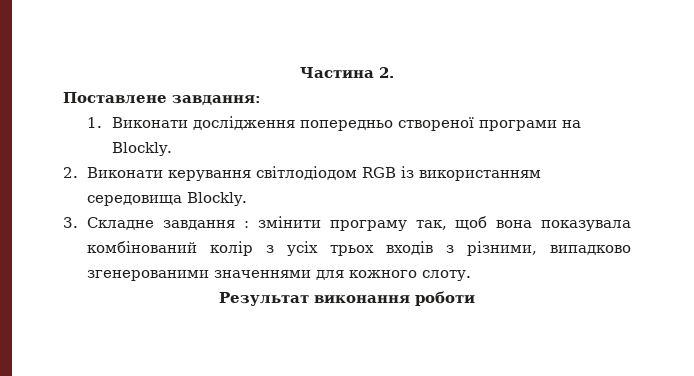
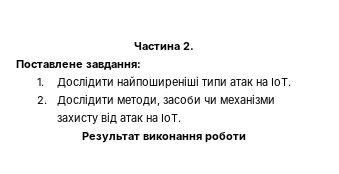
[111,116,581,131] [111,142,172,156] [63,166,542,181] [87,192,248,206] [63,216,631,231] [87,241,631,256] [87,270,472,281] Виконати дослідження попередньо створеної програми на Blockly. // 2. Виконати керування світлодіодом RGB із використанням середовища Blockly. // 3. Складне завдання : змінити програму так, щоб вона показувала комбінований колір з усіх трьох входів з різними, випадково згенерованими значеннями для кожного слоту. -> [57,76,292,89] [36,94,276,106] [57,112,182,124] Дослідити найпоширеніші типи атак на IoT. // 2. Дослідити методи, засоби чи механізми захисту від атак на ІоТ.

